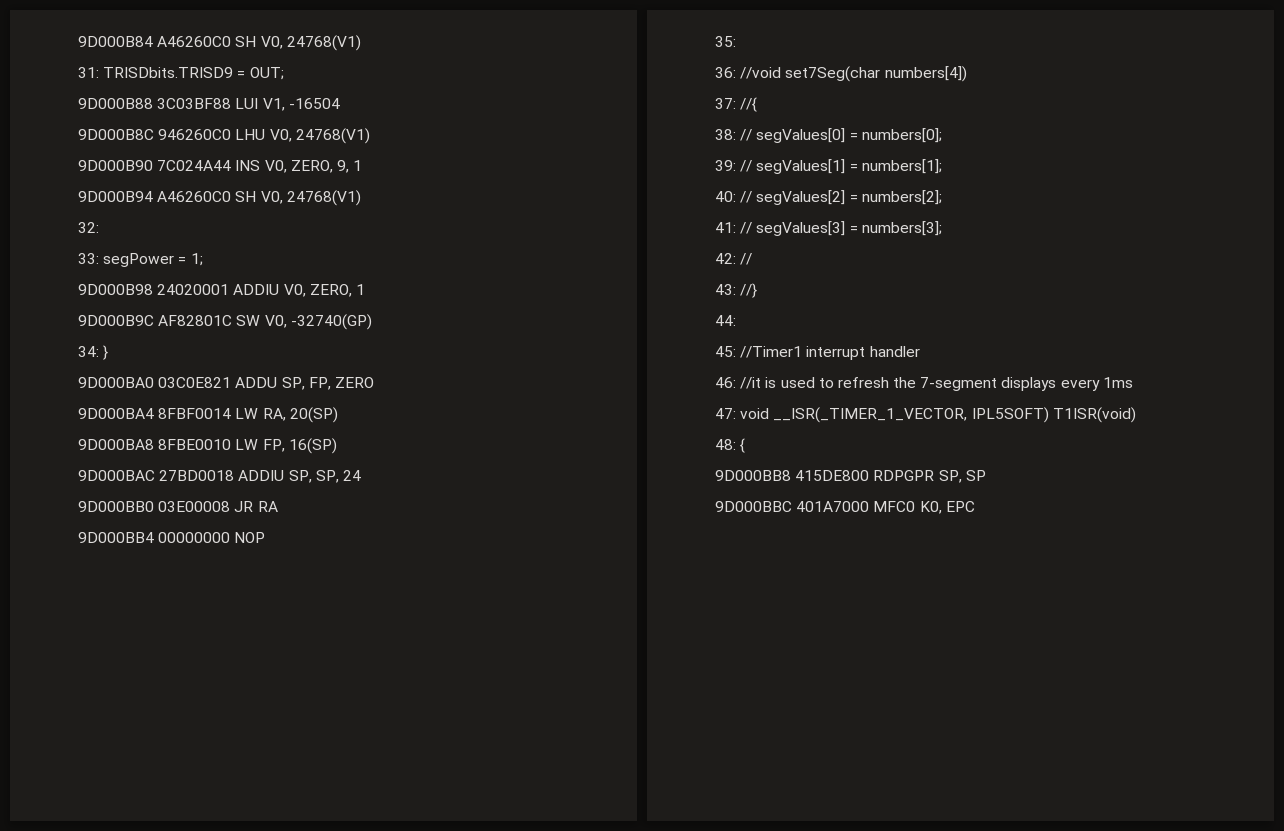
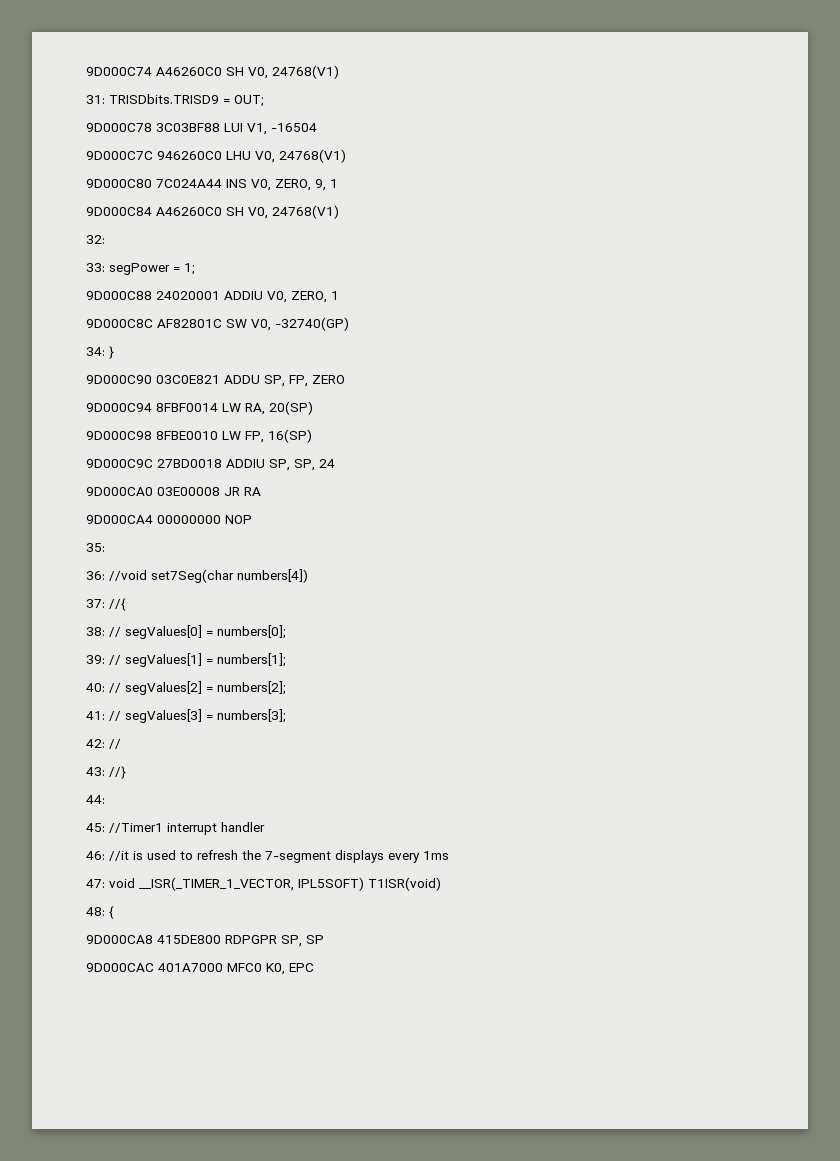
[78,36,153,47] 9D000B84 -> [86,67,152,76] 9D000C74
[78,98,153,109] 9D000B88 -> [86,123,152,132] 9D000C78
[78,129,154,140] 9D000B8C -> [86,151,153,160] 9D000C7C
[78,160,153,171] 9D000B90 -> [86,179,152,188] 9D000C80
[78,191,153,202] 9D000B94 -> [86,207,152,216] 9D000C84
[78,284,153,295] 9D000B98 -> [86,291,152,300] 9D000C88
[78,315,154,326] 9D000B9C -> [86,319,153,328] 9D000C8C
[78,377,154,388] 9D000BA0 -> [86,375,152,384] 9D000C90
[78,408,154,419] 9D000BA4 -> [86,403,152,412] 9D000C94
[78,439,154,450] 9D000BA8 -> [86,431,152,440] 9D000C98
[78,470,155,481] 9D000BAC -> [86,459,153,468] 9D000C9C
[78,501,154,512] 9D000BB0 -> [86,487,153,496] 9D000CA0
[78,532,154,543] 9D000BB4 -> [86,515,153,524] 9D000CA4
[715,470,791,481] 9D000BB8 -> [86,935,153,944] 9D000CA8
[715,501,792,512] 9D000BBC -> [86,963,154,972] 9D000CAC

